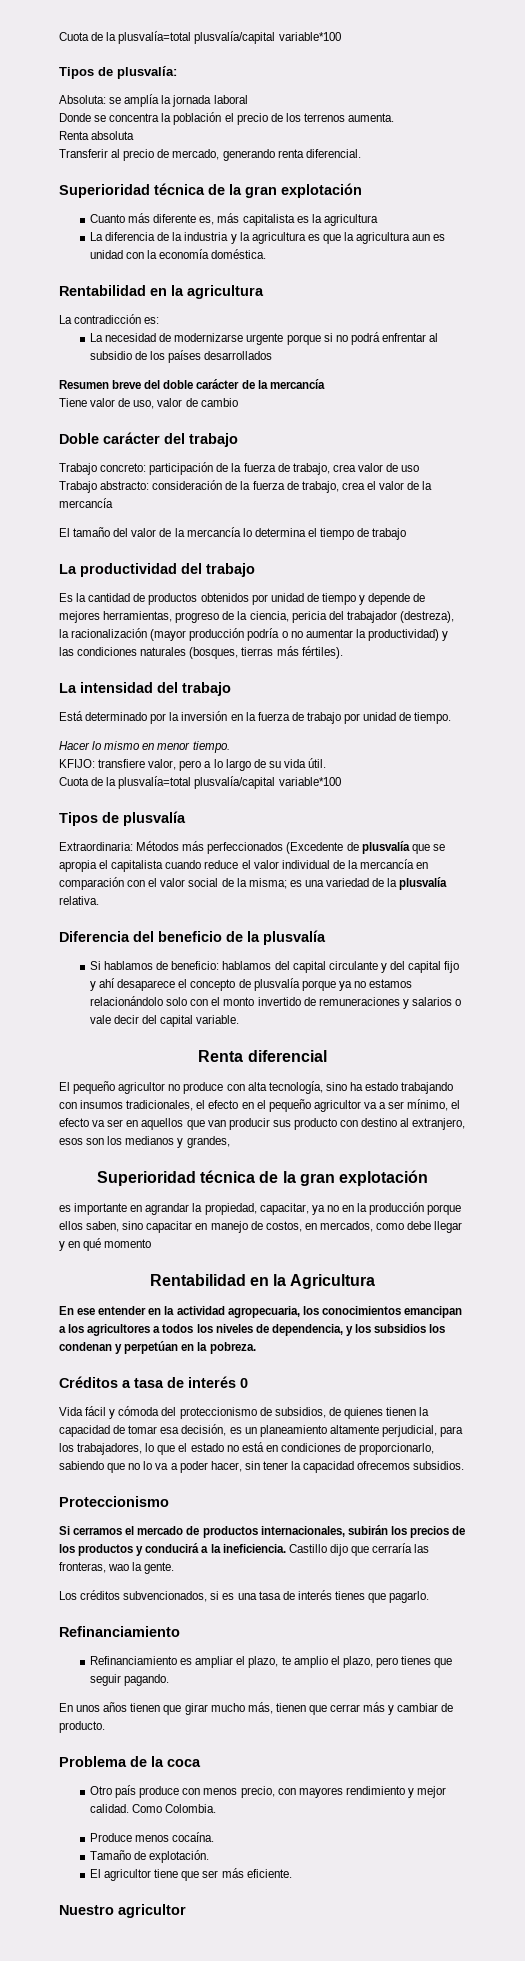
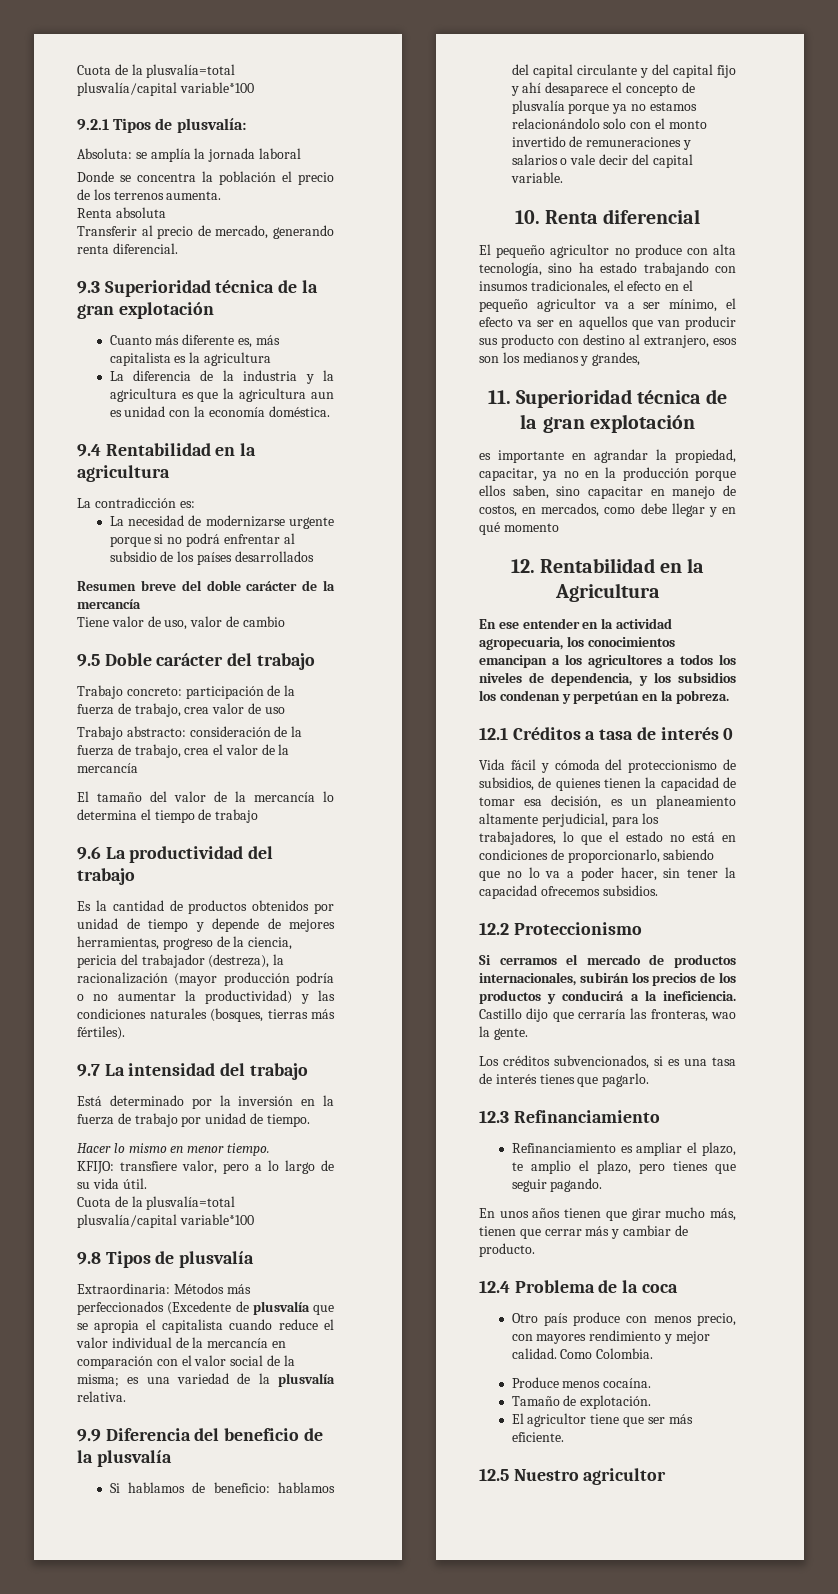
[59,31,341,44] Cuota de la plusvalía=total plusvalía/capital variable*100 // -> [77,64,236,78] [77,82,254,96] [77,119,109,130] Cuota de la plusvalía=total plusvalía/capital variable*100 // 9.2.1
(361, 153) none -> [77,281,100,294] 9.3
(267, 254) none -> [77,444,101,457] 9.4
(238, 402) none -> [77,654,100,667] 9.5
(407, 534) none -> [77,846,101,860] 9.6
(343, 652) none -> [77,1064,100,1077] 9.7
(341, 781) none -> [77,1252,101,1265] 9.8
(99, 900) none -> [77,1429,101,1442] 9.9
(240, 1019) none -> [514,210,540,224] 10.
(230, 1142) none -> [487,390,511,404] 11.
(152, 1243) none -> [510,559,535,573] 12.
(256, 1348) none -> [479,727,508,740] 12.1
(465, 1465) none -> [479,922,509,935] 12.2
(430, 1597) none -> [479,1110,509,1123] 12.3
(105, 1727) none -> [479,1280,510,1293] 12.4
(292, 1873) none -> [479,1468,509,1481] 12.5

